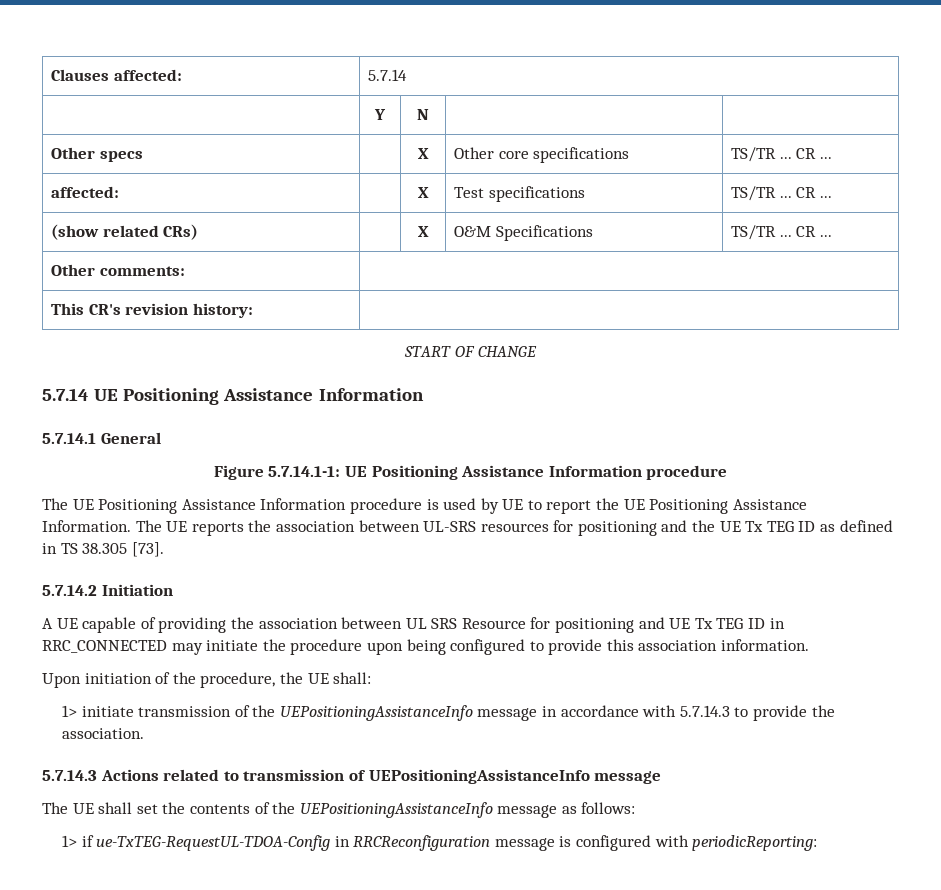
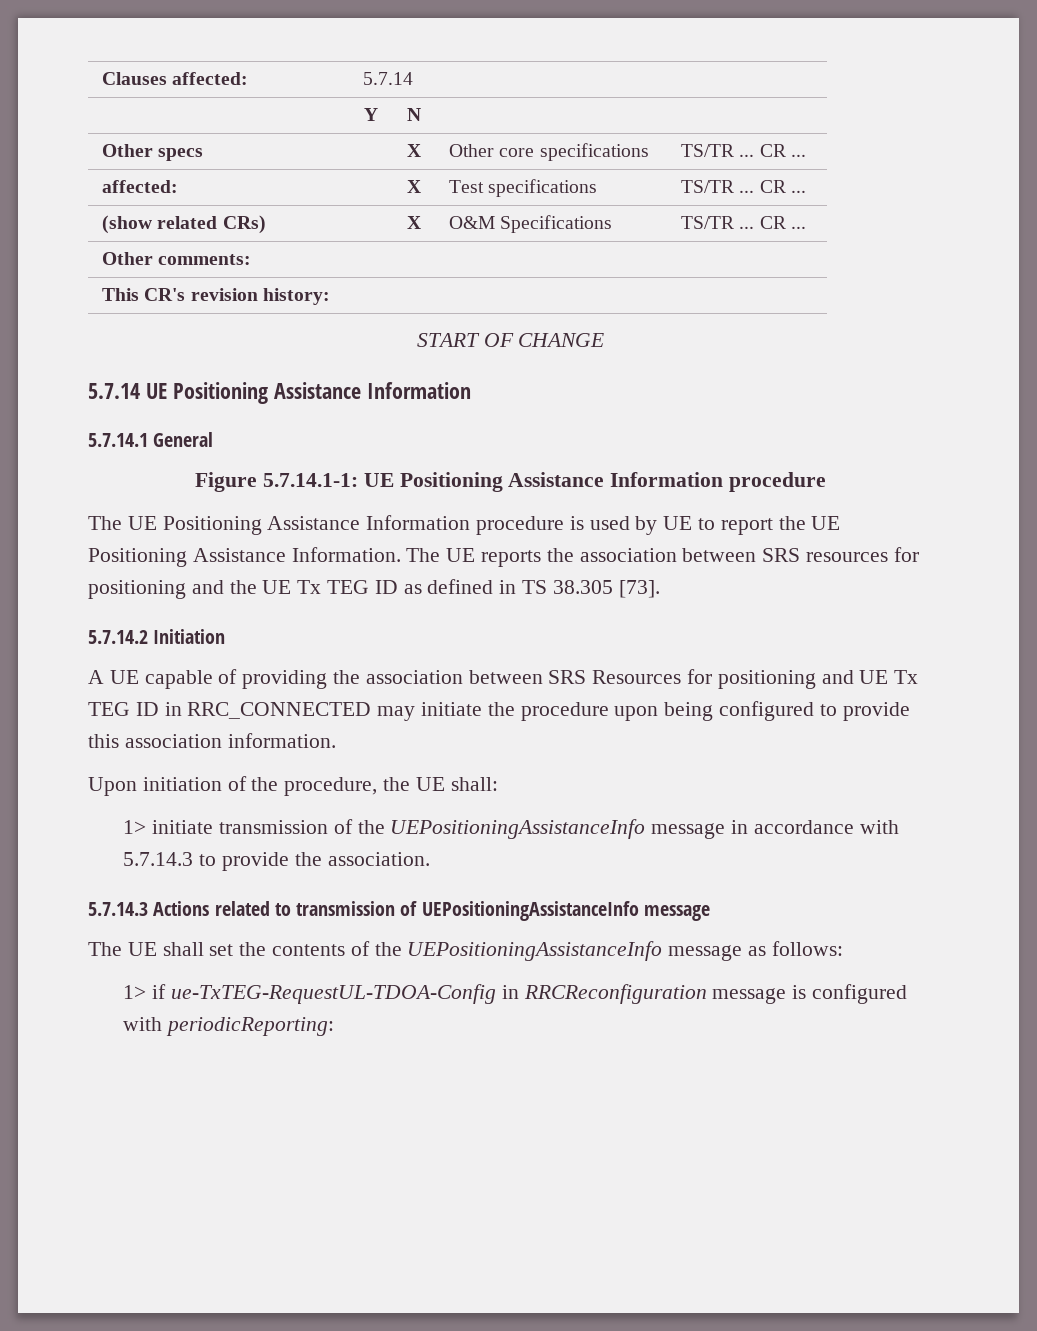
[423,521,477,532] UL-SRS -> [762,548,801,562] SRS
[405,618,526,629] UL SRS Resource -> [548,670,682,684] SRS Resources

